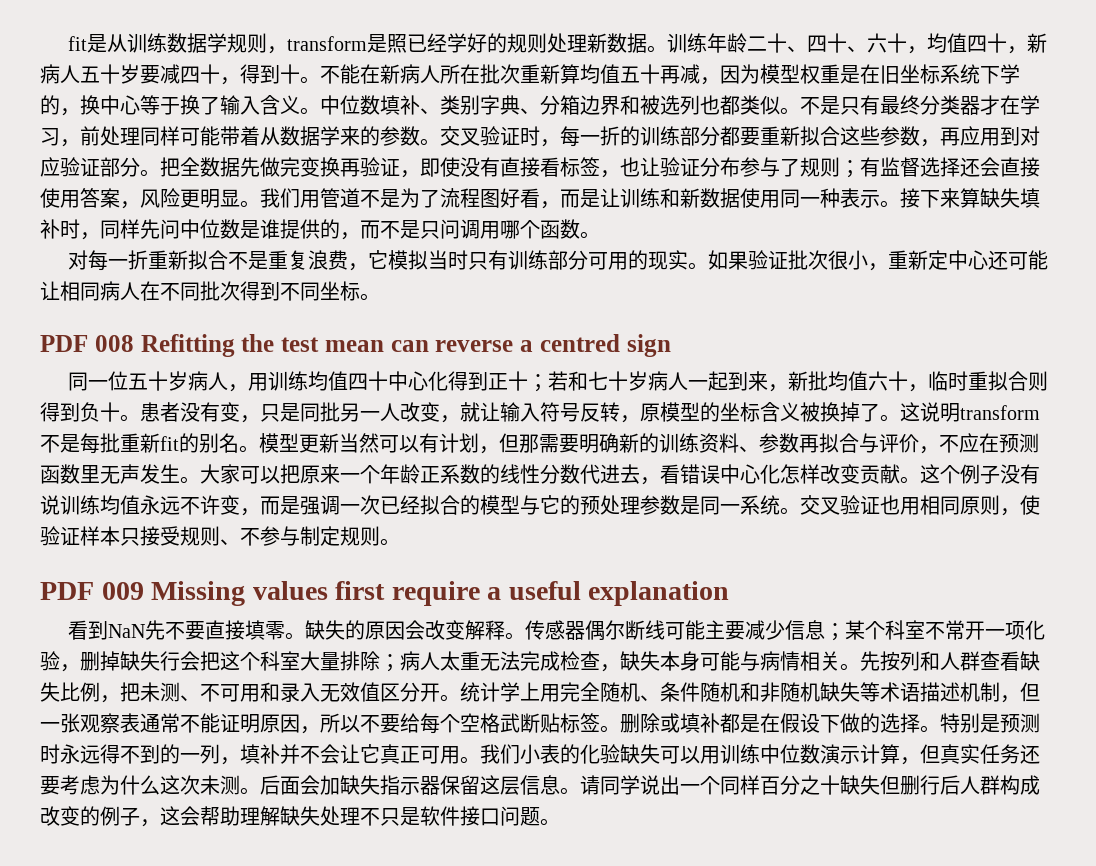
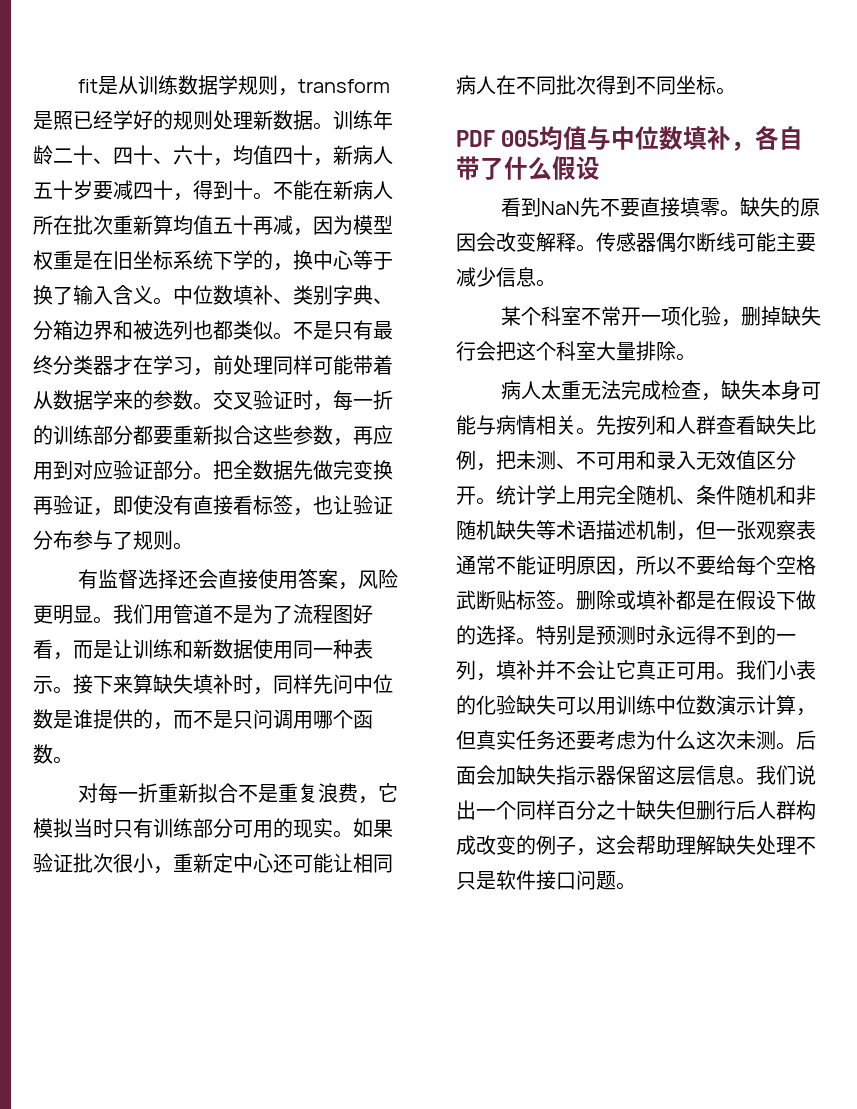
[840,160,860,178] ； -> [173,542,193,550] 。 //
[94,334,671,357] [67,371,1048,392] [40,402,1040,423] [40,433,1039,454] [40,464,1040,485] [40,495,1040,516] [40,526,400,546] [40,581,730,606] 008 Refitting the test mean can reverse a centred sign // 同一位五十岁病人，用训练均值四十中心化得到正十；若和七十岁病人一起到来，新批均值六十，临时重拟合则得到负十。患者没有变，只是同批另一人改变，就让输入符号反转，原模型的坐标含义被换掉了。这说明transform不是每批重新fit的别名。模型更新当然可以有计划，但那需要明确新的训练资料、参数再拟合与评价，不应在预测函数里无声发生。大家可以把原来一个年龄正系数的线性分数代进去，看错误中心化怎样改变贡献。这个例子没有说训练均值永远不许变，而是强调一次已经拟合的模型与它的预处理参数是同一系统。交叉验证也用相同原则，使验证样本只接受规则、不参与制定规则。 // PDF 009 Missing values first require a useful explanation -> [501,126,804,151] [456,156,600,180] 005均值与中位数填补，各自带了什么假设
[824,623,845,641] ； -> [536,279,556,287] 。 //
[380,654,400,672] ； -> [676,353,696,361] 。 //
[580,775,640,795] 请同学 -> [756,765,796,785] 我们

